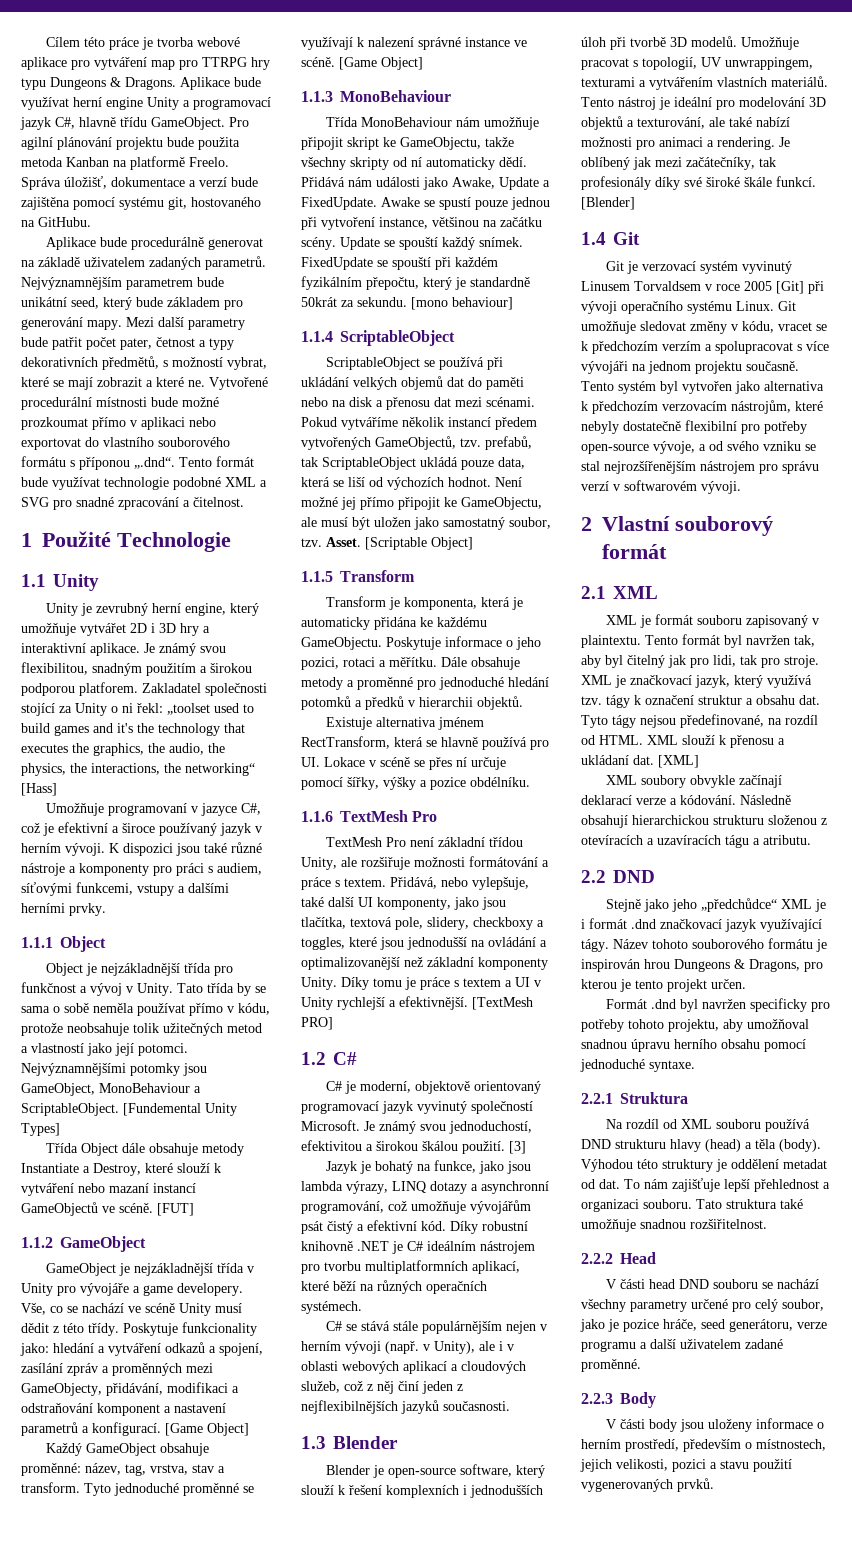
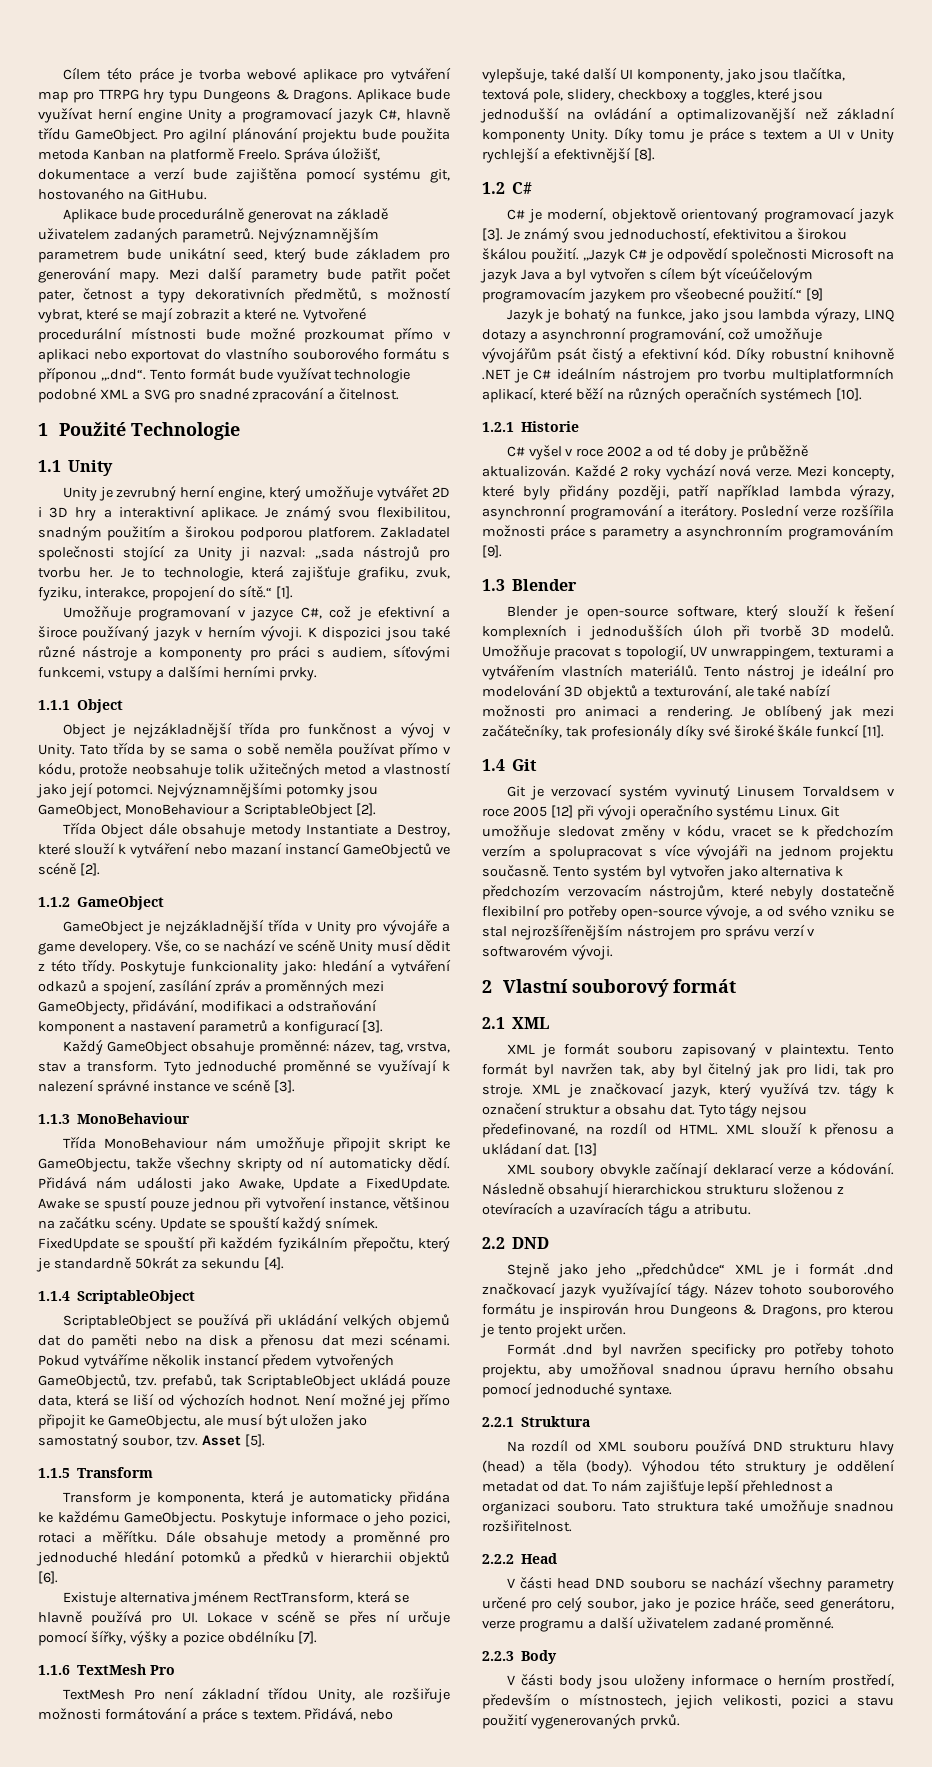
[111,703,254,715] [21,723,245,736] [21,743,225,756] [21,763,255,776] [21,783,57,796] o ni řekl: „toolset used to build games and it's the technology that executes the graphics, the audio, the physics, the interactions, the networking“ [Hass] -> [239,545,450,561] [38,565,450,581] [38,585,293,601] ji nazval: „sada nástrojů pro tvorbu her. Je to technologie, která zajišťuje grafiku, zvuk, fyziku, interakce, propojení do sítě.“ [1].
[21,1103,237,1116] [21,1123,60,1136] ScriptableObject. [Fundemental Unity Types] -> [243,803,376,818] ScriptableObject [2].
[119,1203,194,1216] scéně. [FUT] -> [38,862,100,876] scéně [2].
[92,1422,249,1436] konfigurací. [Game Object] -> [283,1019,384,1035] konfigurací [3].
[301,57,423,70] scéně. [Game Object] -> [231,1079,295,1093] scéně [3].
[357,297,513,310] sekundu. [mono behaviour] -> [200,1257,284,1270] sekundu [4].
[326,537,473,550] Asset. [Scriptable Object] -> [201,1434,265,1447] Asset [5].
[477,696,523,710] objektů. -> [399,1551,450,1566] [38,1571,58,1584] objektů [6].
[470,777,530,787] obdélníku. -> [227,1630,318,1644] obdélníku [7].
[399,996,533,1010] [301,1017,333,1030] efektivnější. [TextMesh PRO] -> [553,147,655,163] efektivnější [8].
[417,1101,533,1114] [301,1120,360,1131] vyvinutý společností Microsoft. -> [482,228,503,241] [3].
[509,1141,526,1154] [3] -> [583,247,894,263] [480,267,814,283] [482,287,823,303] „Jazyk C# je odpovědí společnosti Microsoft na jazyk Java a byl vytvořen s cílem být víceúčelovým programovacím jazykem pro všeobecné použití.“ [9]
[301,1301,362,1314] [325,1321,547,1334] [301,1341,514,1354] [301,1361,526,1374] [301,1381,463,1394] [301,1400,510,1414] systémech. // C# se stává stále populárnějším nejen v herním vývoji (např. v Unity), ale i v oblasti webových aplikací a cloudových služeb, což z něj činí jeden z nejflexibilnějších jazyků současnosti. -> [760,387,863,403] [482,421,580,432] [506,444,808,460] [482,464,894,480] [482,484,894,500] [482,504,894,520] [482,524,894,540] [482,545,502,558] systémech [10]. // 1.2.1 Historie // C# vyšel v roce 2002 a od té doby je průběžně aktualizován. Každé 2 roky vychází nová verze. Mezi koncepty, které byly přidány později, patří například lambda výrazy, asynchronní programování a iterátory. Poslední verze rozšířila možnosti práce s parametry a asynchronním programováním [9].
[776,176,816,187] [581,197,635,210] funkcí. [Blender] -> [816,724,885,738] funkcí [11].
[776,281,804,294] [Git] -> [550,805,573,818] [12]
[658,755,699,768] [XML] -> [573,1143,597,1156] [13]

